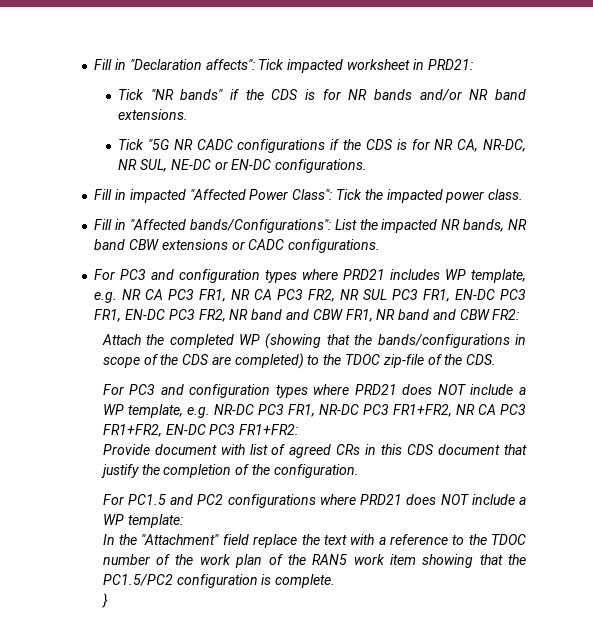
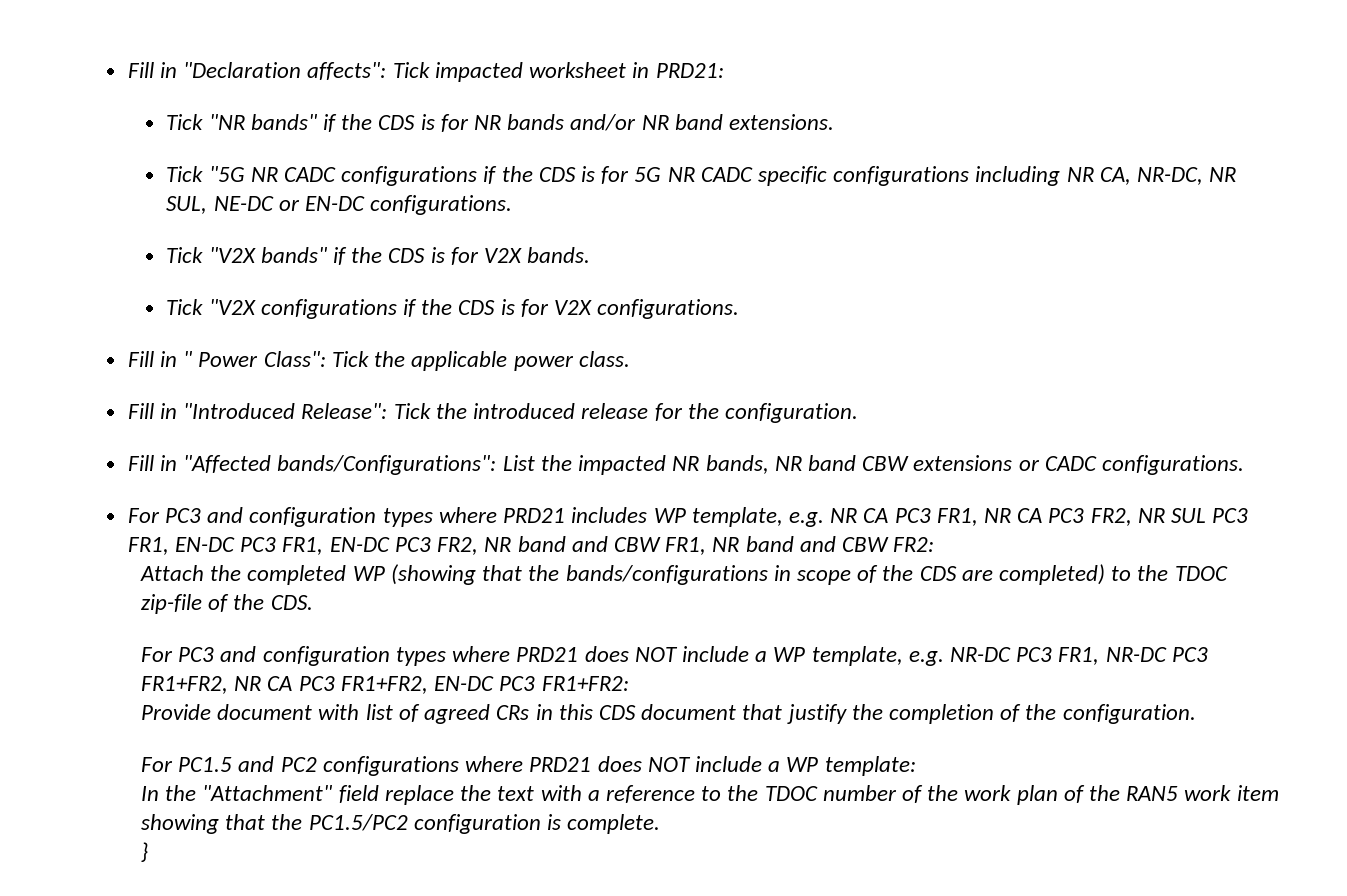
(430, 144) none -> [634,166,1061,186] 5G NR CADC specific configurations including
[94,189,246,203] // Fill in impacted "Affected -> [166,247,591,265] [166,299,740,319] [127,351,193,367] // Tick "V2X bands" if the CDS is for V2X bands. // Tick "V2X configurations if the CDS is for V2X configurations. // Fill in "
[386,189,443,203] impacted -> [411,351,508,371] applicable
(524, 194) none -> [127,403,858,423] // Fill in "Introduced Release": Tick the introduced release for the configuration.

